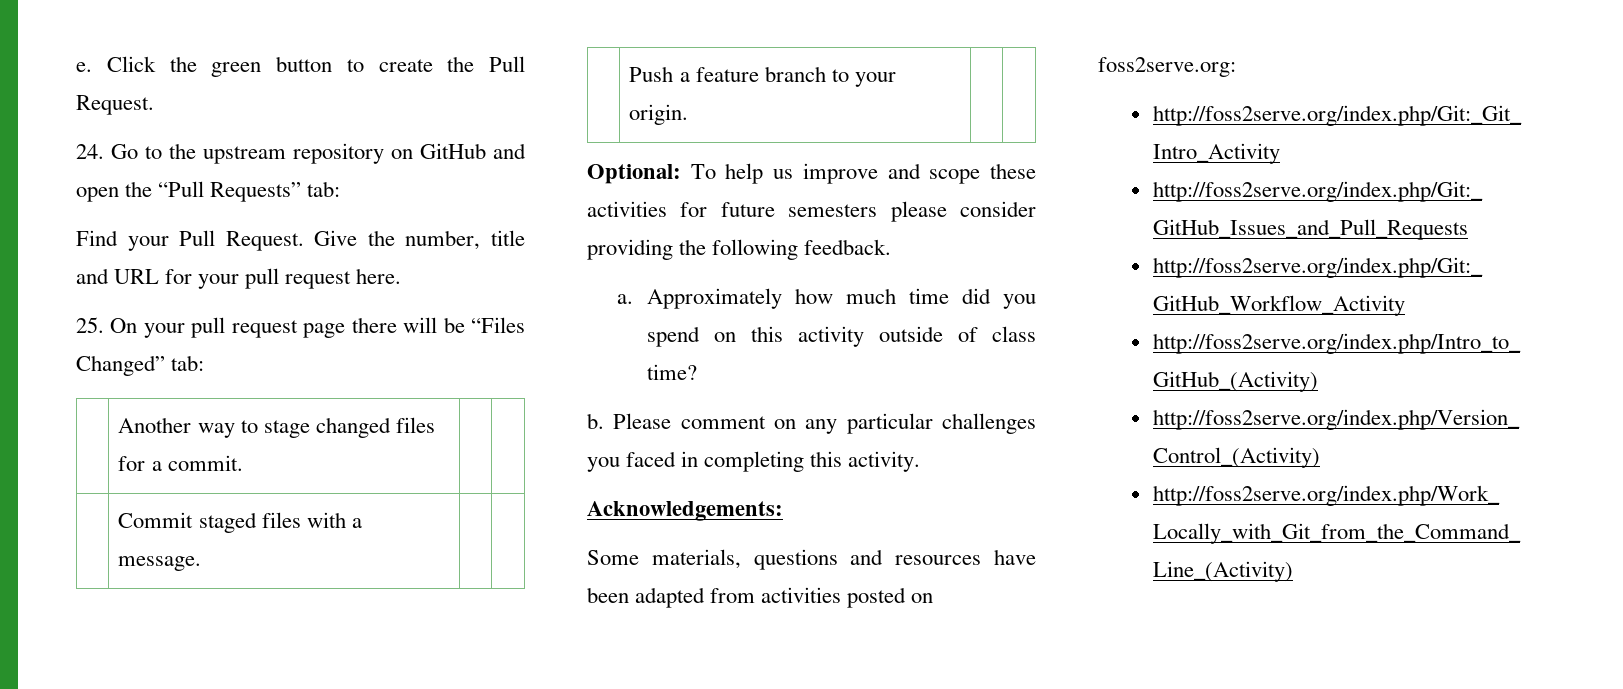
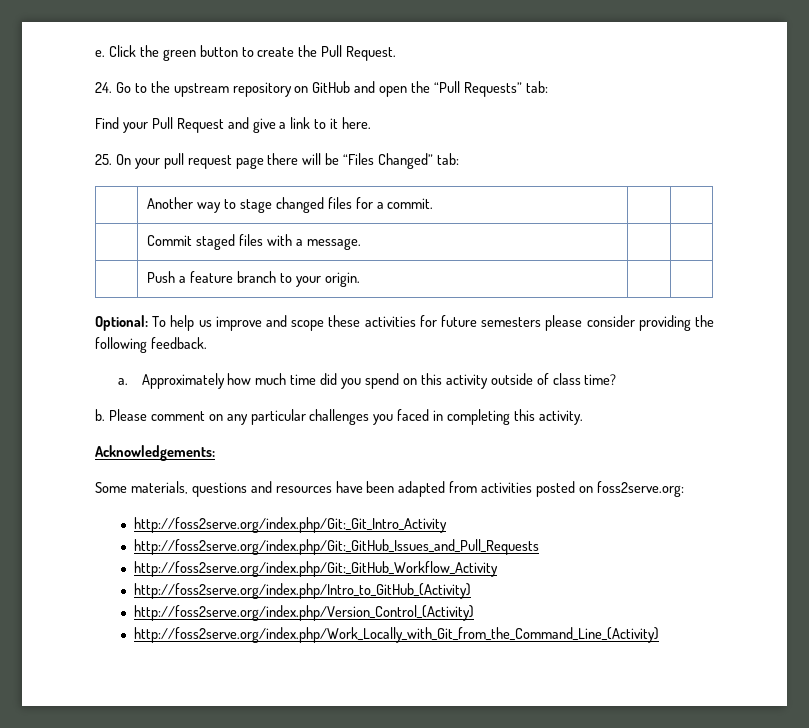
[225,230,525,251] [76,268,352,289] Request. Give the number, title and URL for your pull request -> [176,117,339,133] Request and give a link to it

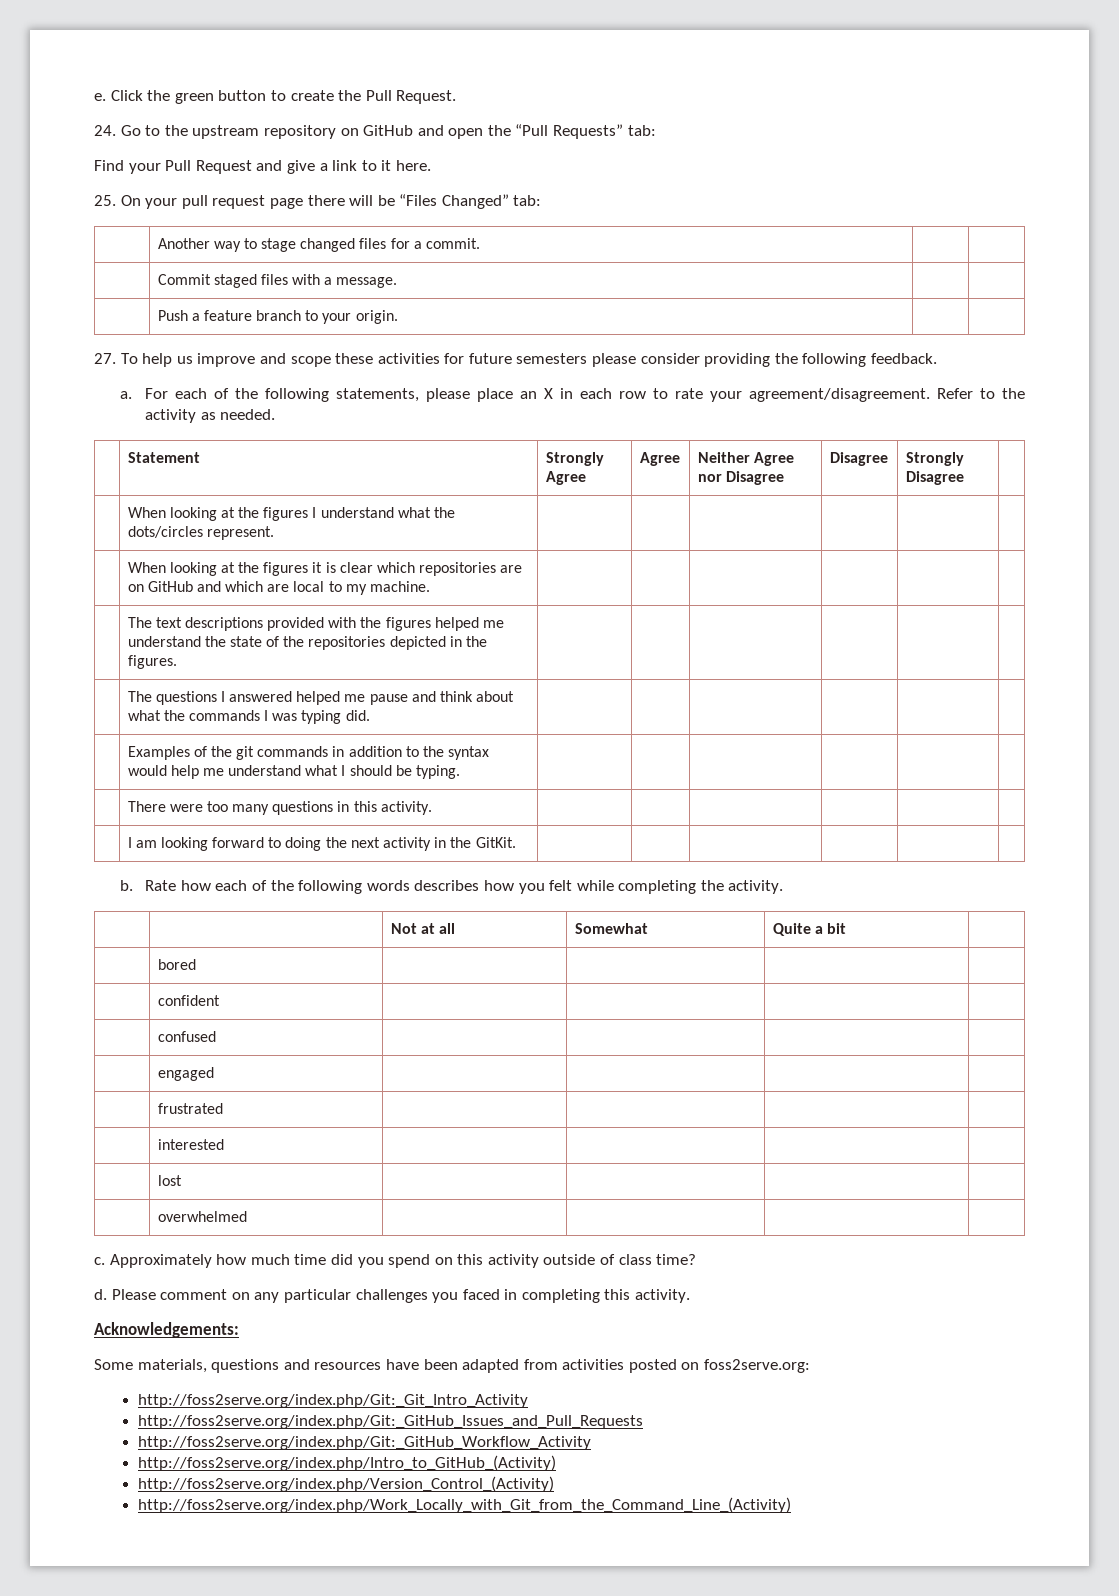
[95,315,148,331] Optional: -> [94,353,116,364] 27.
(129, 381) none -> [145,388,1026,402] [145,409,276,423] [127,452,200,463] [545,452,604,466] [545,471,586,485] [639,452,680,466] [697,452,794,466] [697,471,784,485] [829,452,888,466] [905,452,964,466] [905,471,964,485] [127,507,456,521] [127,526,274,540] [127,562,523,576] [127,581,431,595] [127,617,505,631] [127,636,488,650] [127,655,177,669] [127,691,515,705] [127,710,370,724] [127,746,490,760] [127,765,461,779] [127,801,432,815] [127,837,516,851] [119,880,784,894] [390,923,455,934] [574,923,648,934] [772,923,846,936] [157,959,196,970] [157,995,220,1006] [157,1031,216,1042] [157,1067,214,1081] [157,1103,223,1114] [157,1139,224,1150] [157,1175,182,1186] [157,1211,247,1222] [94,1257,105,1265] For each of the following statements, please place an X in each row to rate your agreement/disagreement. Refer to the activity as needed. // | Statement | Strongly Agree | Agree | Neither Agree nor Disagree | Disagree | Strongly Disagree | // | When looking at the figures I understand what the dots/circles represent. | | | | | | // | When looking at the figures it is clear which repositories are on GitHub and which are local to my machine. | | | | | | // | The text descriptions provided with the figures helped me understand the state of the repositories depicted in the figures. | | | | | | // | The questions I answered helped me pause and think about what the commands I was typing did. | | | | | | // | Examples of the git commands in addition to the syntax would help me understand what I should be typing. | | | | | | // | There were too many questions in this activity. | | | | | | // | I am looking forward to doing the next activity in the GitKit. | | | | | | // b. Rate how each of the following words describes how you felt while completing the activity. // | | Not at all | Somewhat | Quite a bit | // | bored | | | | // | confident | | | | // | confused | | | | // | engaged | | | | // | frustrated | | | | // | interested | | | | // | lost | | | | // | overwhelmed | | | | // c.
[95,409,105,421] b. -> [94,1289,107,1300] d.

